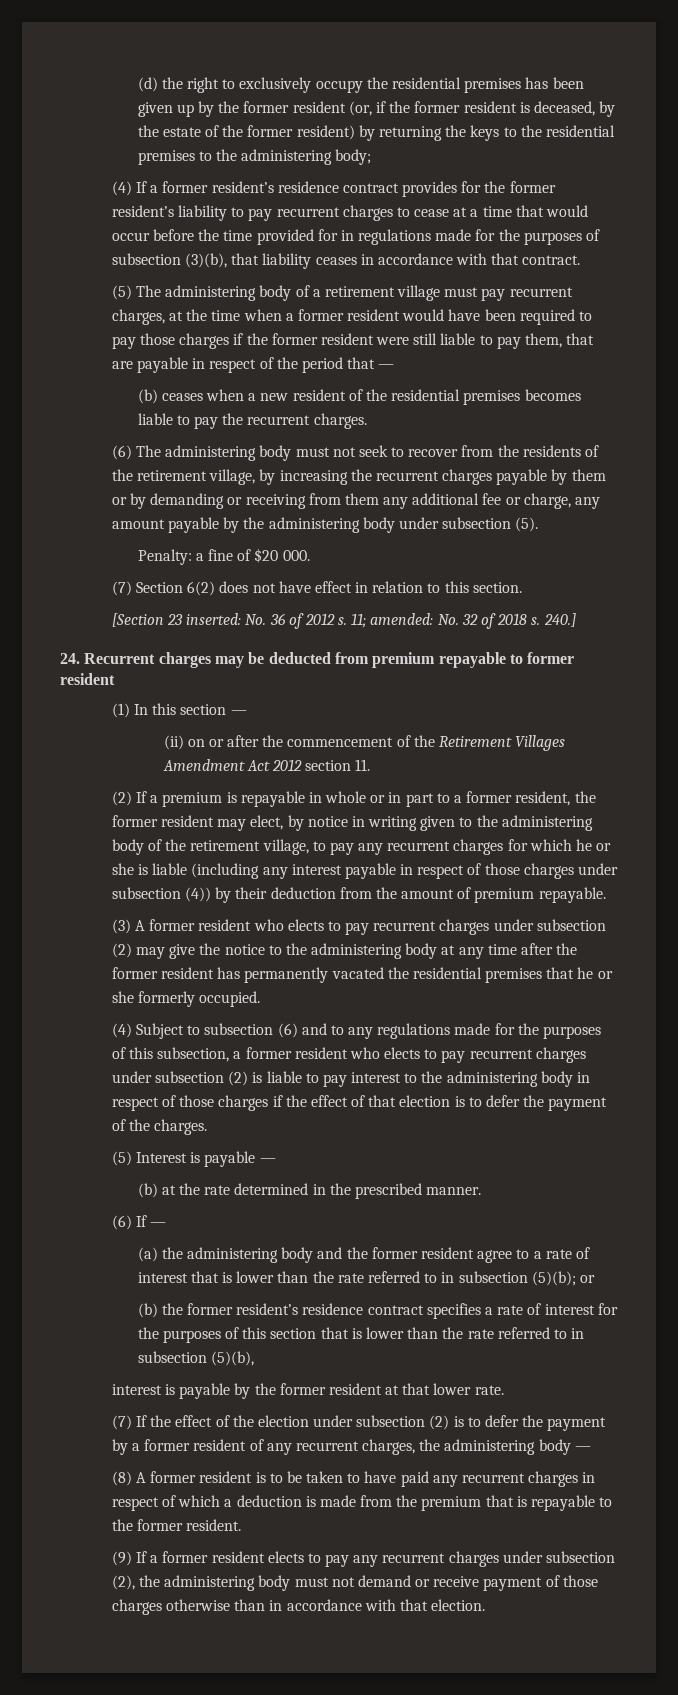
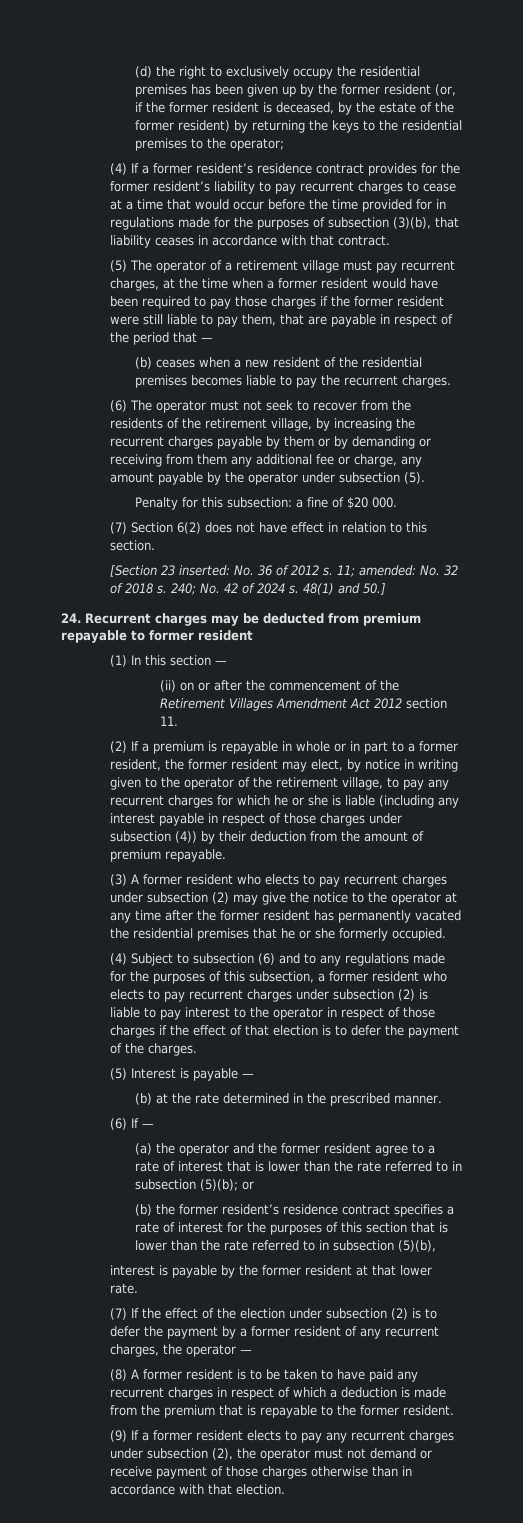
[241,149,372,165] administering body; -> [229,138,284,151] operator;
[165,285,292,301] administering body -> [156,260,207,273] operator
[165,445,292,461] administering body -> [156,400,207,413] operator
[268,517,395,533] administering body -> [248,472,299,485] operator
[137,549,192,565] Penalty: -> [134,497,292,510] Penalty for this subsection:
[543,613,576,627] 240.] -> [171,583,387,595] 240; No. 42 of 2024 s. 48(1) and 50.]
[501,815,593,831] [111,839,144,855] administering body -> [184,777,235,790] operator
[311,943,438,959] administering body -> [391,892,442,905] operator
[446,1071,573,1087] administering body -> [273,1007,324,1020] operator
[187,1247,314,1263] administering body -> [178,1143,229,1156] operator
[444,1439,571,1455] administering body -> [186,1344,237,1357] operator
[164,1575,291,1591] administering body -> [260,1448,311,1461] operator

